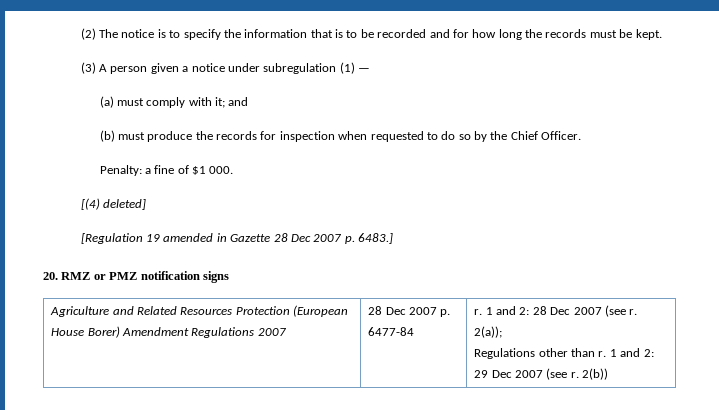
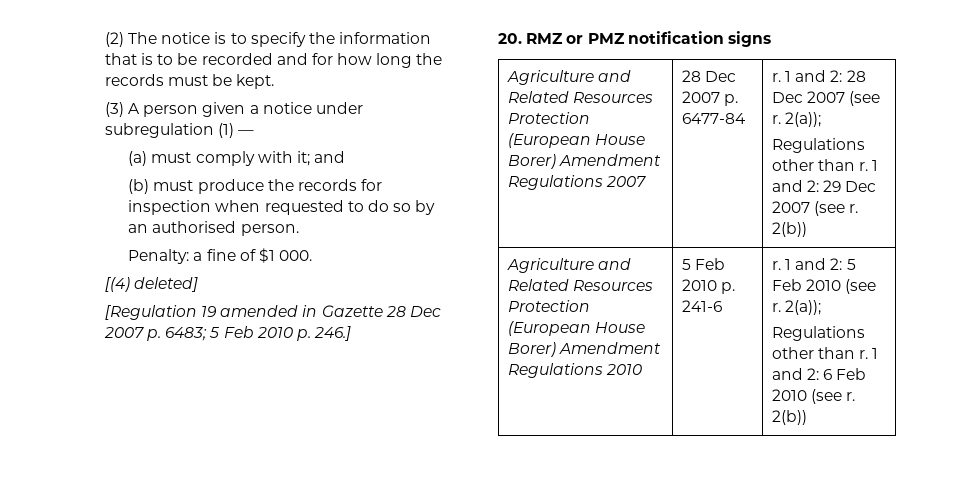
[490,131,582,140] the Chief Officer. -> [128,221,299,236] an authorised person.
[358,233,394,244] 6483.] -> [165,326,352,341] 6483; 5 Feb 2010 p. 246.]
(609, 374) none -> [506,258,632,273] [507,279,654,291] [507,300,590,312] [507,321,646,336] [507,342,662,357] [507,363,643,378] [681,258,726,270] [681,279,736,294] [681,300,722,312] [771,258,856,270] [771,279,877,294] [771,300,822,315] [771,326,865,341] [771,347,879,359] [771,368,867,380] [771,389,856,404] [771,410,807,425] // Agriculture and Related Resources Protection (European House Borer) Amendment Regulations 2010 | 5 Feb 2010 p. 241-6 | r. 1 and 2: 5 Feb 2010 (see r. 2(a)); // Regulations other than r. 1 and 2: 6 Feb 2010 (see r. 2(b))

